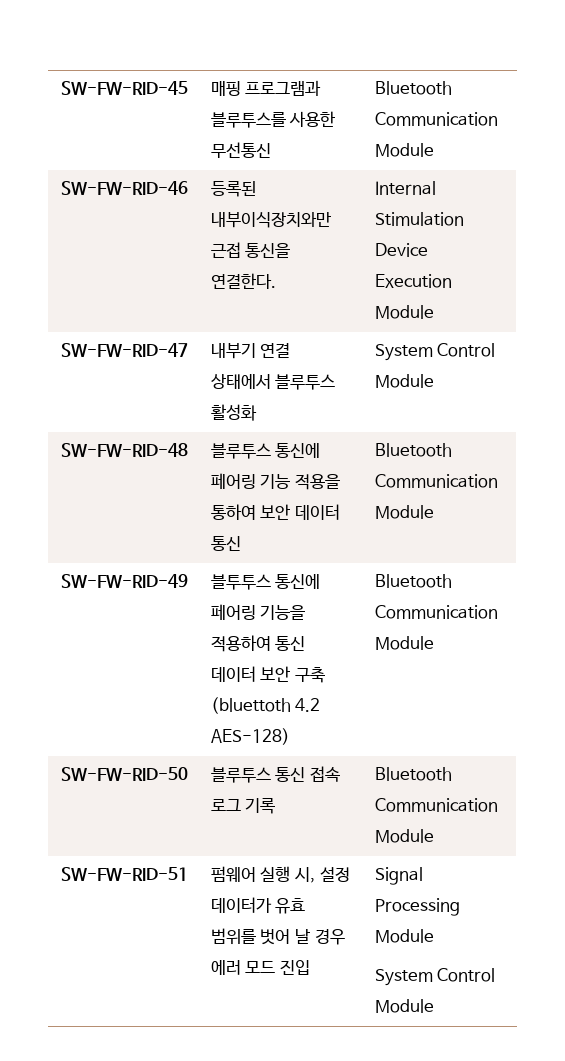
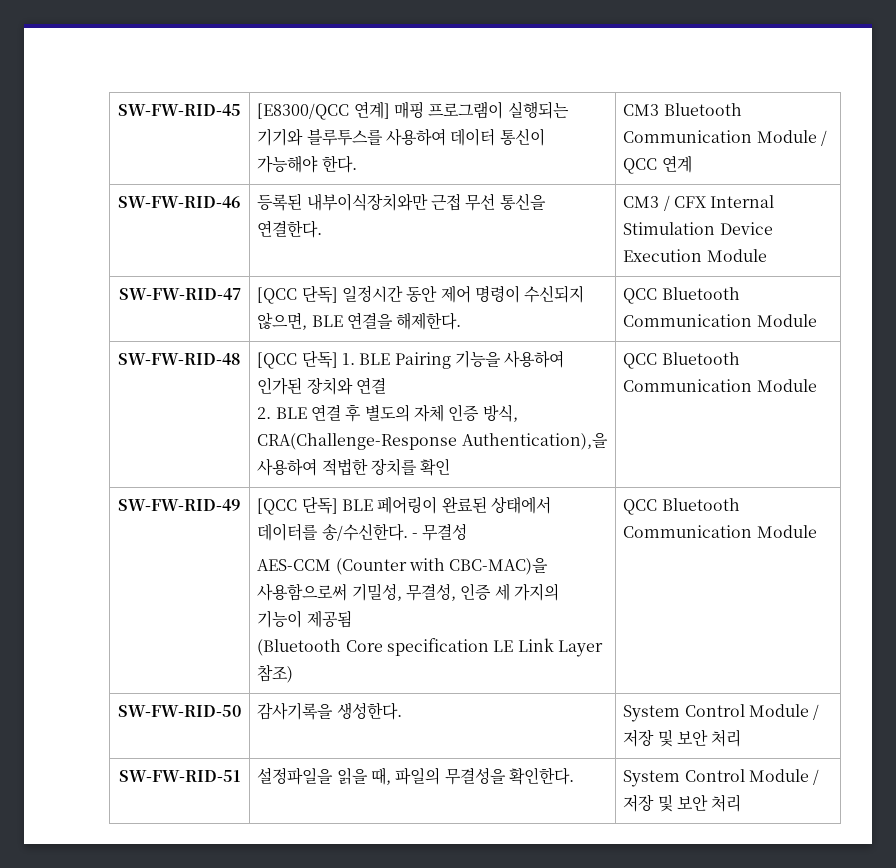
[210,80,322,96] [210,111,336,128] [210,142,271,158] [374,81,452,95] [374,112,498,126] [374,143,434,157] 매핑 프로그램과 블루투스를 사용한 무선통신 | Bluetooth Communication Module -> [257,101,569,120] [257,128,545,146] [257,155,357,173] [623,103,742,116] [623,130,828,146] [623,155,692,174] [E8300/QCC 연계] 매핑 프로그램이 실행되는 기기와 블루투스를 사용하여 데이터 통신이 가능해야 한다. | CM3 Bluetooth Communication Module / QCC 연계
(241, 250) none -> [465,193,496,211] 무선
(276, 281) none -> [623,195,707,211] CM3 / CFX
[210,343,291,359] [210,374,336,390] [210,404,257,421] [374,343,496,361] [374,374,434,388] [60,443,188,457] [210,443,321,459] [210,473,341,490] [210,504,341,520] [210,536,241,551] [374,443,452,457] [374,474,498,488] [374,505,434,519] [60,574,188,588] [210,574,321,590] [210,604,306,620] [210,635,306,652] [210,666,326,683] [210,697,321,714] [210,728,290,745] [374,574,452,588] [374,605,498,619] [374,636,434,650] [60,767,188,781] [210,766,341,783] [210,798,276,814] [374,767,452,781] [374,798,498,812] [374,829,434,843] [60,867,188,881] [210,866,350,883] [210,897,306,914] [210,928,345,945] [210,960,311,975] [374,867,423,885] [374,898,460,916] [374,929,434,943] [374,968,496,986] [374,999,434,1013] 내부기 연결 상태에서 블루투스 활성화 | System Control Module // SW-FW-RID-48 | 블루투스 통신에 페어링 기능 적용을 통하여 보안 데이터 통신 | Bluetooth Communication Module // SW-FW-RID-49 | 블투투스 통신에 페어링 기능을 적용하여 통신 데이터 보안 구축 (bluettoth 4.2 AES-128) | Bluetooth Communication Module // SW-FW-RID-50 | 블루투스 통신 접속 로그 기록 | Bluetooth Communication Module // SW-FW-RID-51 | 펌웨어 실행 시, 설정 데이터가 유효 범위를 벗어 날 경우 에러 모드 진입 | Signal Processing Module // System Control Module -> [257,285,585,304] [257,312,462,330] [623,287,740,304] [623,314,817,327] [118,353,241,365] [257,350,565,369] [257,377,387,395] [257,404,518,422] [257,433,608,450] [257,458,451,476] [623,352,740,369] [623,379,817,392] [118,499,241,511] [257,496,552,515] [257,523,468,541] [257,558,549,575] [257,583,560,601] [257,610,352,628] [257,638,604,657] [257,664,294,683] [623,498,740,515] [623,525,817,538] [118,705,241,717] [257,702,402,720] [623,704,820,722] [623,729,742,747] [119,770,240,782] [257,767,575,785] [623,769,820,787] [623,794,742,812] [QCC 단독] 일정시간 동안 제어 명령이 수신되지 않으면, BLE 연결을 해제한다. | QCC Bluetooth Communication Module // SW-FW-RID-48 | [QCC 단독] 1. BLE Pairing 기능을 사용하여 인가된 장치와 연결 // 2. BLE 연결 후 별도의 자체 인증 방식, CRA(Challenge-Response Authentication),을 사용하여 적법한 장치를 확인 | QCC Bluetooth Communication Module // SW-FW-RID-49 | [QCC 단독] BLE 페어링이 완료된 상태에서 데이터를 송/수신한다. - 무결성 // AES-CCM (Counter with CBC-MAC)을 사용함으로써 기밀성, 무결성, 인증 세 가지의 기능이 제공됨 // (Bluetooth Core specification LE Link Layer 참조) | QCC Bluetooth Communication Module // SW-FW-RID-50 | 감사기록을 생성한다. | System Control Module / 저장 및 보안 처리 // SW-FW-RID-51 | 설정파일을 읽을 때, 파일의 무결성을 확인한다. | System Control Module / 저장 및 보안 처리

